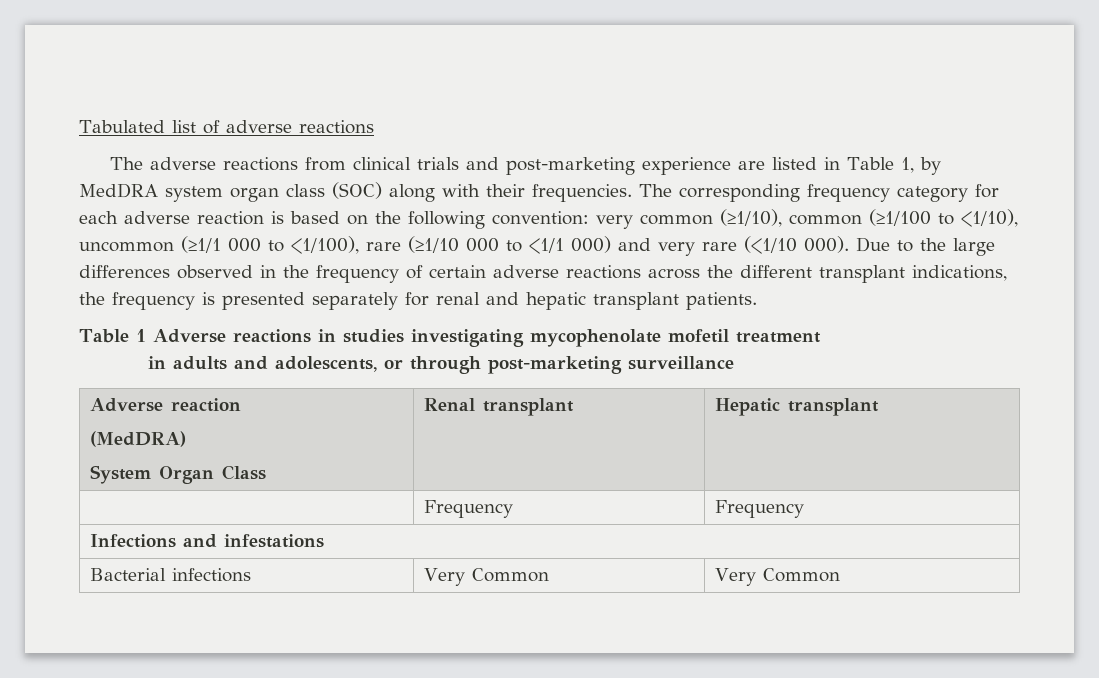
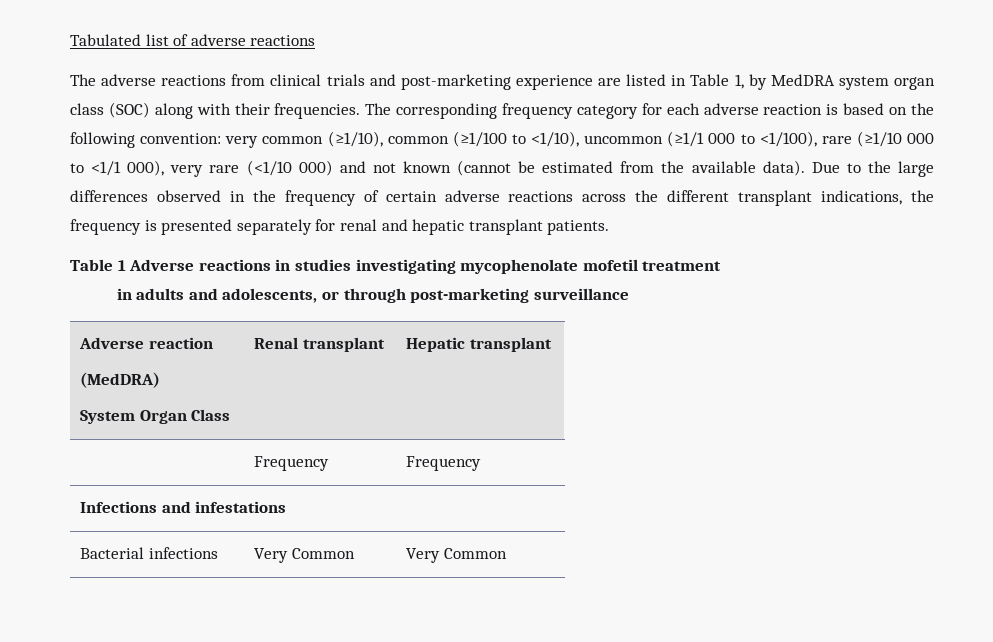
[571,236,651,253] 000) and -> [127,160,165,176] 000),
[804,236,849,253] 000). -> [298,160,805,176] 000) and not known (cannot be estimated from the available data).

